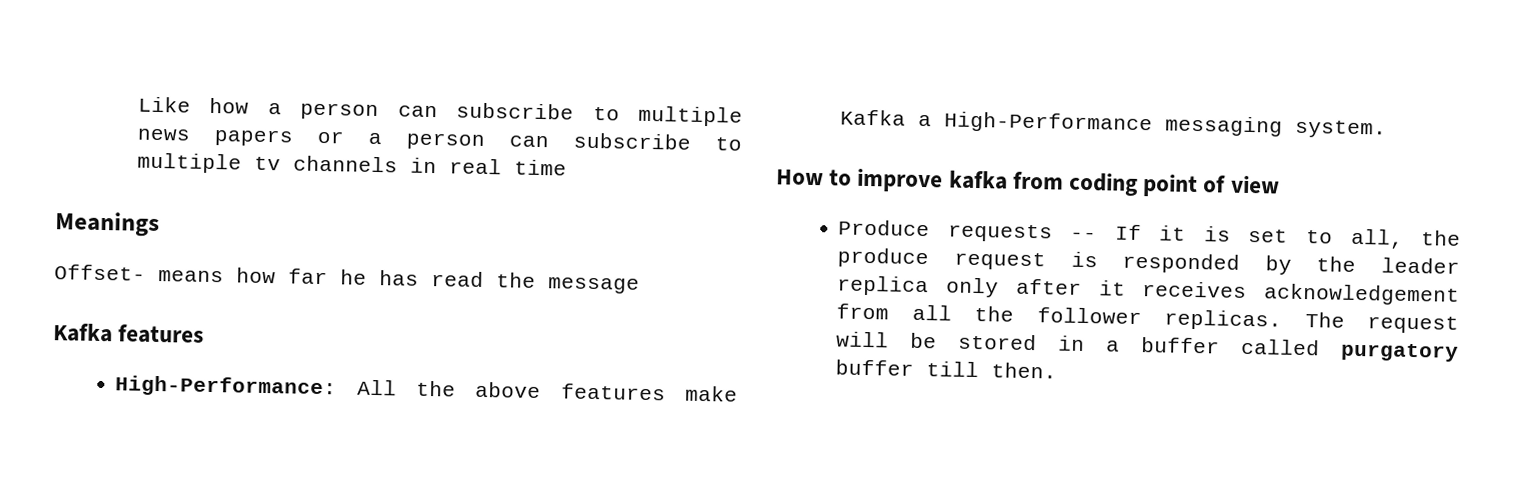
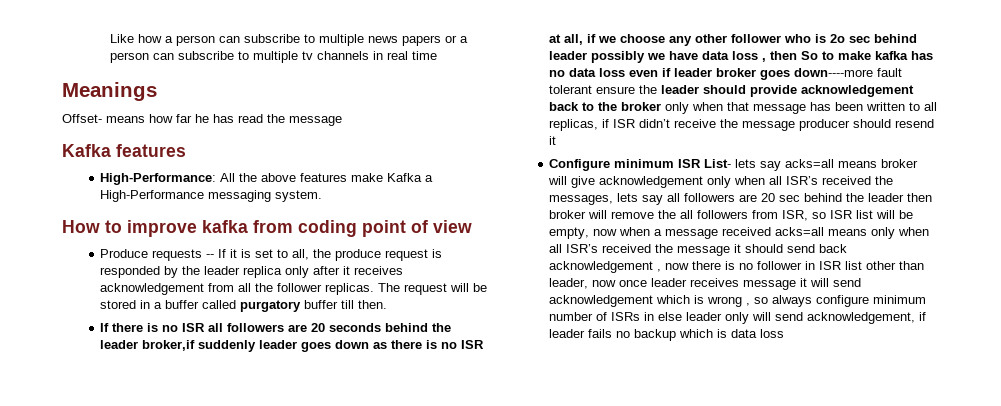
(1058, 370) none -> [100,323,452,332] [100,340,485,352] [549,34,918,46] [549,51,934,63] [549,68,903,80] [549,85,915,97] [549,102,938,114] [549,119,935,131] [549,136,557,145] [549,159,919,171] [548,176,894,188] [549,193,933,205] [549,210,914,221] [549,227,930,239] [549,244,848,256] [549,261,925,273] [549,278,862,290] [549,295,927,307] [549,312,927,324] [549,329,785,341] // If there is no ISR all followers are 20 seconds behind the leader broker,if suddenly leader goes down as there is no ISR at all, if we choose any other follower who is 2o sec behind leader possibly we have data loss , then So to make kafka has no data loss even if leader broker goes down----more fault tolerant ensure the leader should provide acknowledgement back to the broker only when that message has been written to all replicas, if ISR didn’t receive the message producer should resend it // Configure minimum ISR List- lets say acks=all means broker will give acknowledgement only when all ISR’s received the messages, lets say all followers are 20 sec behind the leader then broker will remove the all followers from ISR, so ISR list will be empty, now when a message received acks=all means only when all ISR’s received the message it should send back acknowledgement , now there is no follower in ISR list other than leader, now once leader receives message it will send acknowledgement which is wrong , so always configure minimum number of ISRs in else leader only will send acknowledgement, if leader fails no backup which is data loss

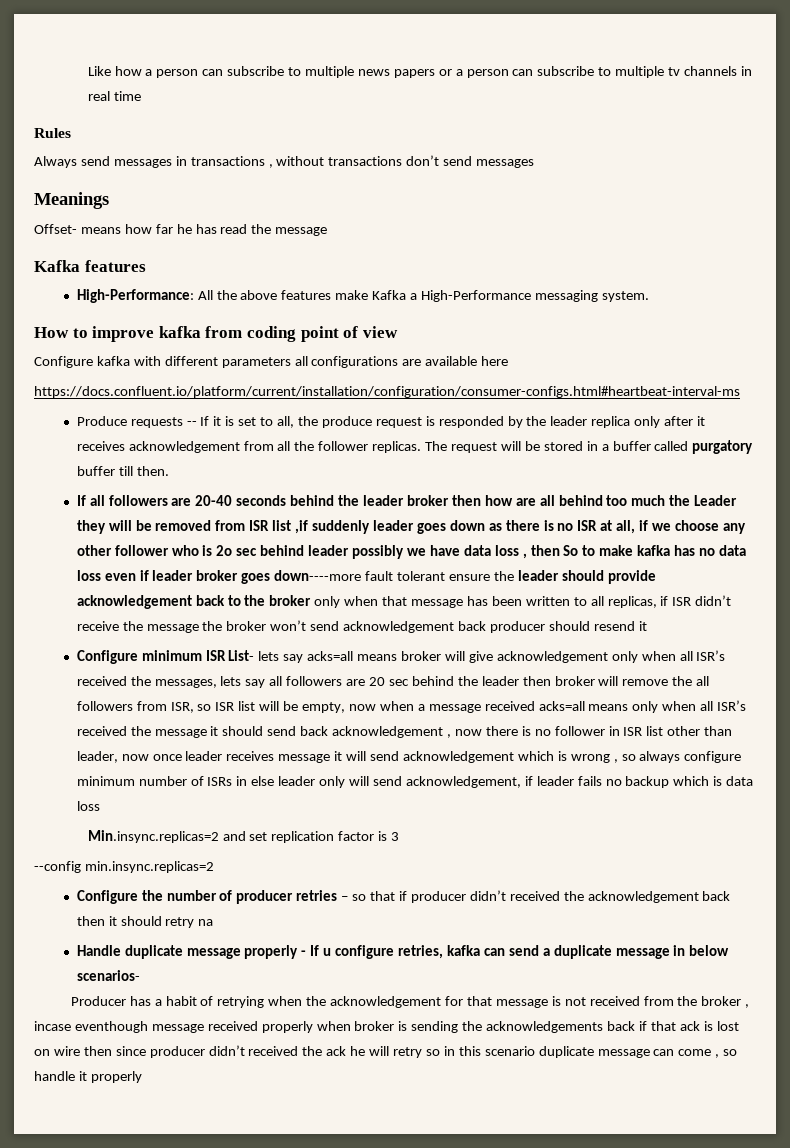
(438, 55) none -> [34,128,71,138] [34,155,535,168] // Rules // Always send messages in transactions , without transactions don’t send messages
(472, 226) none -> [34,356,509,368] [34,386,740,398] // Configure kafka with different parameters all configurations are available here // https://docs.confluent.io/platform/current/installation/configuration/consumer-configs.html#heartbeat-interval-ms
[112,323,326,332] there is no ISR all followers are 20 -> [89,495,233,506] all followers are 20-40
[142,340,196,351] broker,if -> [406,495,738,506] [76,520,309,534] broker then how are all behind too much the Leader they will be removed from ISR list ,if
(796, 126) none -> [202,620,487,633] the broker won’t send acknowledgement back
(785, 333) none -> [87,830,400,843] [34,861,214,873] [76,890,731,904] [76,916,214,928] [76,945,730,959] [76,970,140,981] [70,996,750,1008] [34,1021,739,1033] [34,1045,738,1058] [34,1071,142,1083] // Min.insync.replicas=2 and set replication factor is 3 // --config min.insync.replicas=2 // Configure the number of producer retries – so that if producer didn’t received the acknowledgement back then it should retry na // Handle duplicate message properly - If u configure retries, kafka can send a duplicate message in below scenarios- // Producer has a habit of retrying when the acknowledgement for that message is not received from the broker , incase eventhough message received properly when broker is sending the acknowledgements back if that ack is lost on wire then since producer didn’t received the ack he will retry so in this scenario duplicate message can come , so handle it properly

